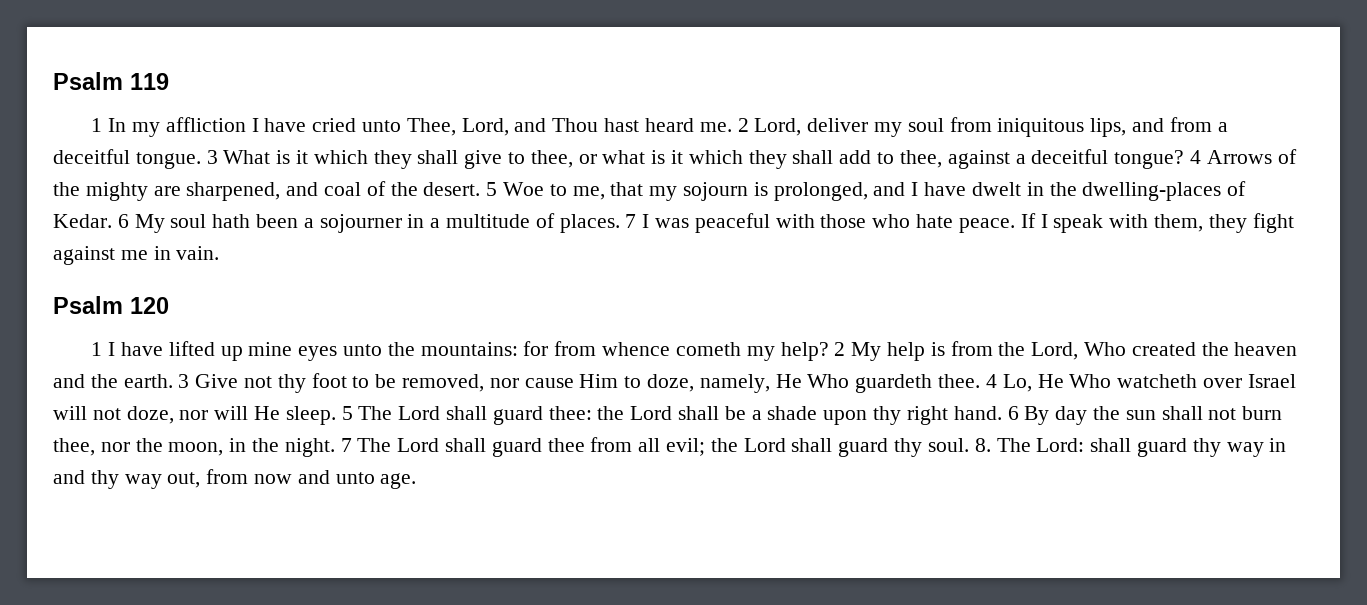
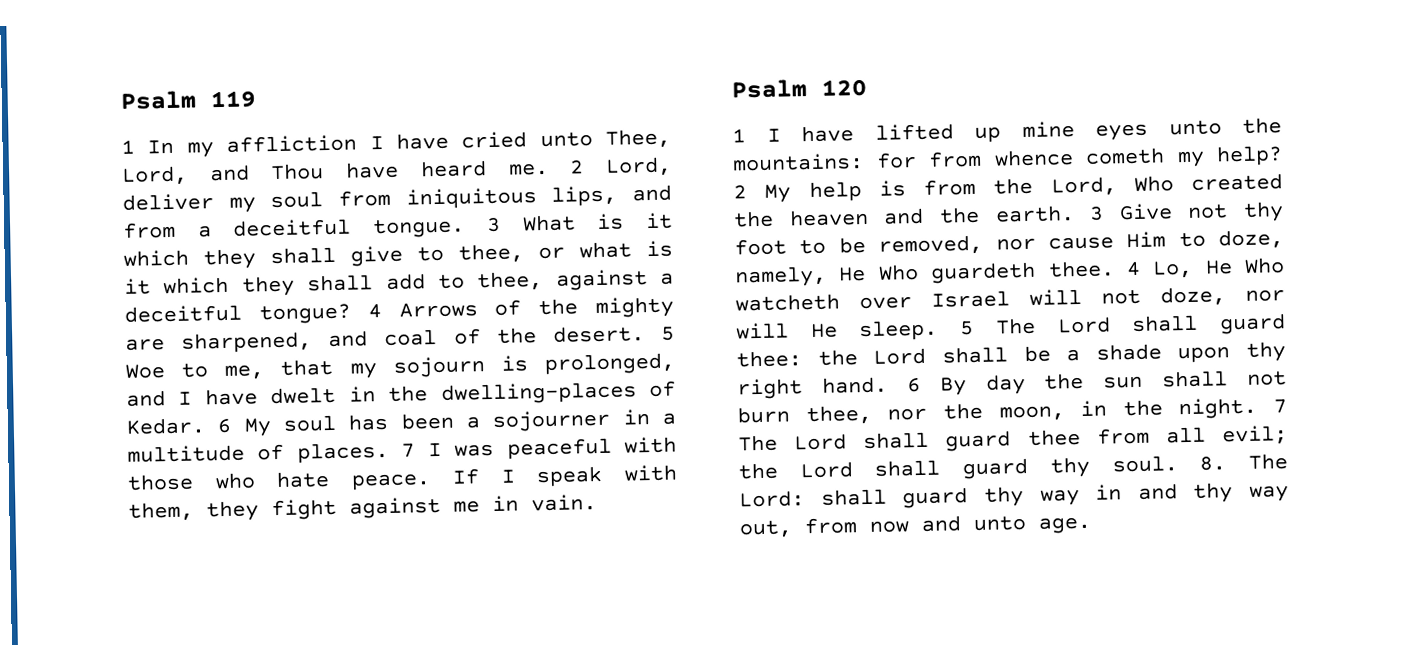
[604,118,640,132] hast -> [345,161,400,179] have
[212,214,251,228] hath -> [348,413,389,431] has

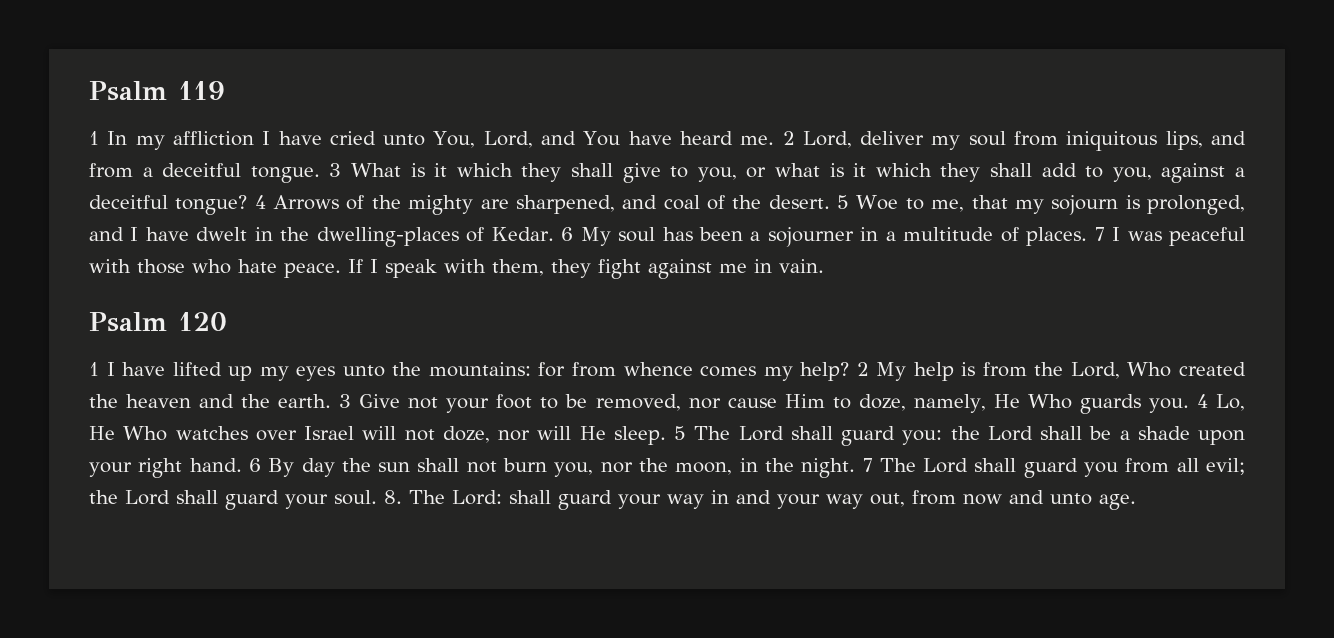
[605,128,671,149] Thee, -> [433,131,476,148] You,
[270,163,325,181] Thou -> [583,131,621,146] You
[458,243,524,264] thee, -> [697,167,737,182] you,
[477,271,544,292] thee, -> [1112,167,1152,182] you,
[1021,121,1075,139] mine -> [259,366,289,381] my
[1085,147,1165,165] cometh -> [700,366,757,377] comes
[1243,201,1284,222] thy -> [446,398,490,413] your
[930,260,1115,284] guardeth thee. -> [1079,394,1189,414] guards you.
[735,293,840,312] watcheth -> [175,426,248,440] watches
[736,350,802,368] thee: -> [902,430,943,445] you:
[1246,341,1286,362] thy -> [89,462,132,477] your
[805,404,872,426] thee, -> [554,462,594,477] you,
[1027,429,1081,447] thee -> [1084,462,1119,477] you
[1049,456,1090,478] thy -> [285,494,328,509] your
[983,486,1024,507] thy -> [618,494,661,509] your
[1193,482,1234,503] thy -> [777,494,820,509] your

